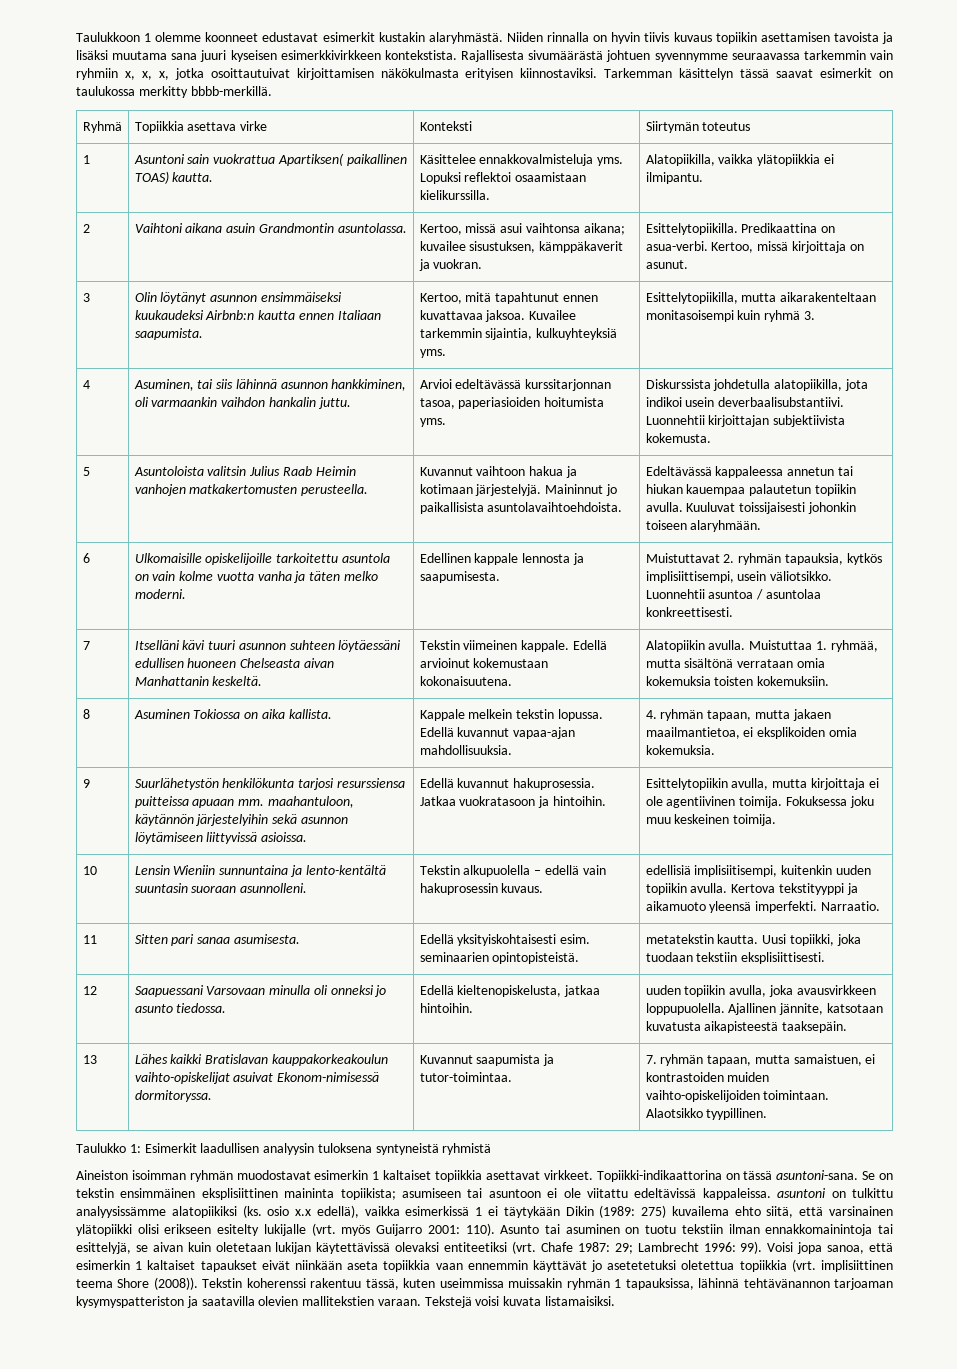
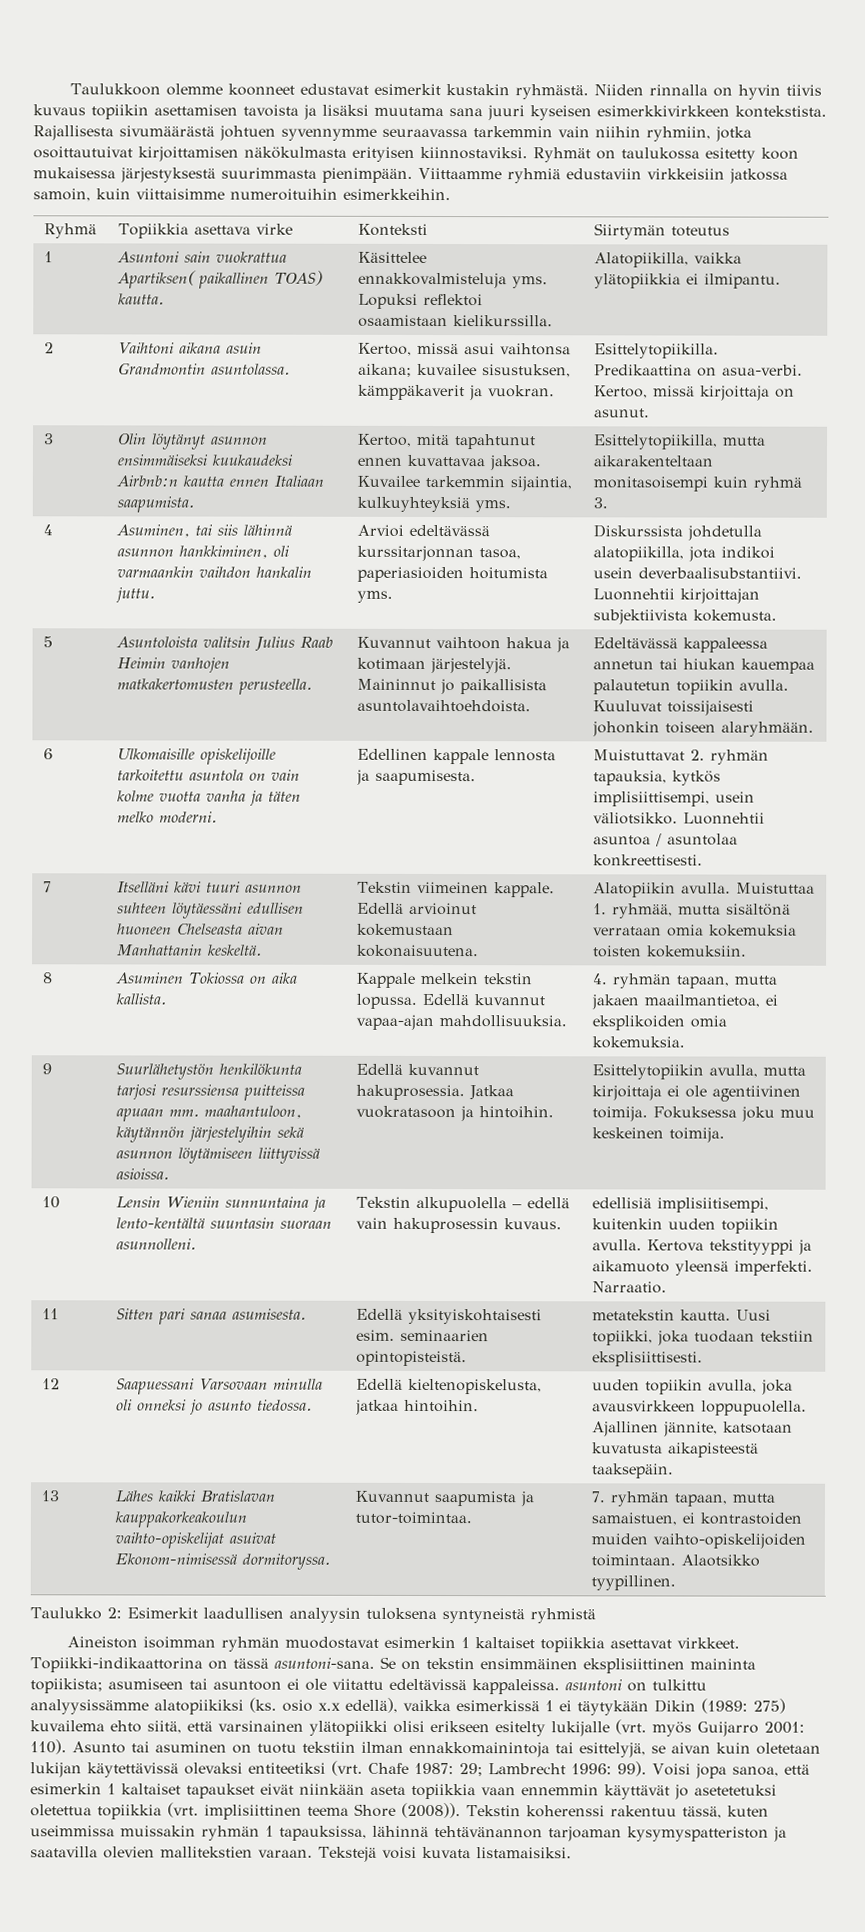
[144,33,152,42] 1 -> (162, 89) none
[428,32,503,44] alaryhmästä. -> [515,84,590,100] ryhmästä.
[76,68,169,80] ryhmiin x, x, x, -> [595,126,711,142] niihin ryhmiin,
[604,68,893,80] [76,86,272,98] Tarkemman käsittelyn tässä saavat esimerkit on taulukossa merkitty bbbb-merkillä. -> [533,147,799,163] [33,167,788,184] [33,188,451,202] Ryhmät on taulukossa esitetty koon mukaisessa järjestyksestä suurimmasta pienimpään. Viittaamme ryhmiä edustaviin virkkeisiin jatkossa samoin, kuin viittaisimme numeroituihin esimerkkeihin.
[129,1144,141,1153] 1: -> [106,1607,122,1619] 2:

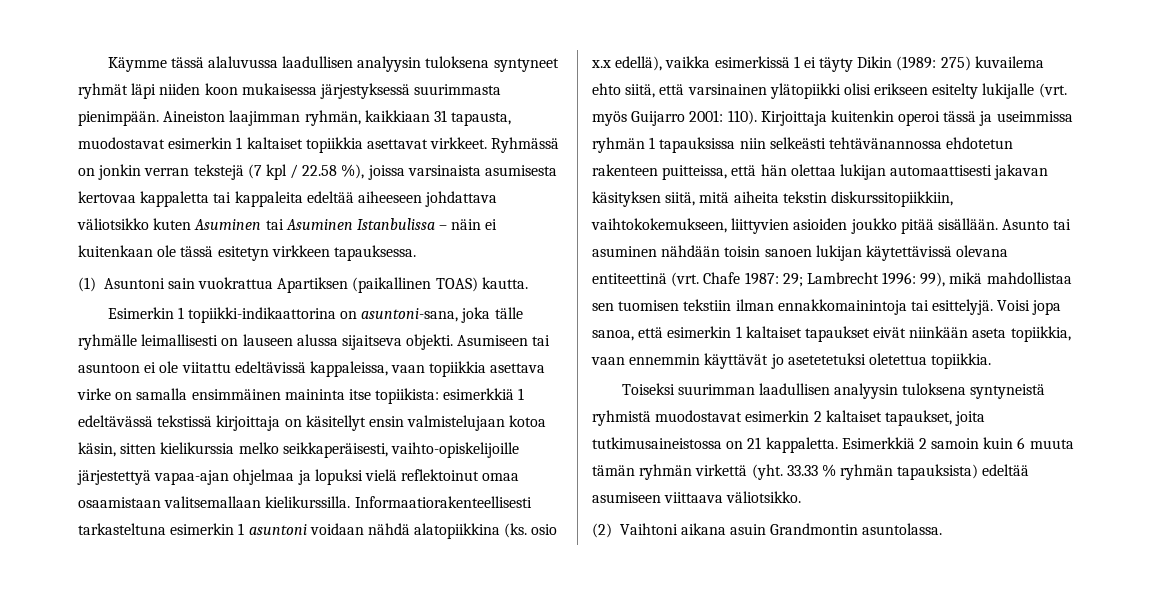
[70,83,823,100] [33,104,827,121] [33,125,752,142] [33,146,799,163] [33,167,788,184] [33,188,451,202] [43,223,97,239] [117,223,293,239] [357,223,428,236] [593,223,730,240] [43,251,53,263] [116,251,287,263] [116,270,323,289] [117,293,164,305] [357,251,427,263] [357,272,548,289] [357,293,483,309] [357,314,553,328] [593,252,742,268] [593,273,781,289] [43,342,54,354] [117,342,262,354] [117,362,290,375] [357,342,571,356] [357,363,571,378] [357,384,555,401] [593,343,719,359] [593,364,803,377] [593,385,795,401] [593,408,650,418] [43,433,54,445] [117,433,268,450] [116,454,293,466] [115,475,324,487] [116,496,194,513] [356,433,536,450] [356,454,541,471] [356,475,572,492] [356,496,511,513] [592,434,766,450] [592,455,713,467] [592,476,802,492] [592,497,608,509] [42,524,53,536] [115,524,293,538] [116,545,290,559] [116,566,312,578] [114,587,155,603] [356,524,490,537] [356,545,521,562] [356,566,548,583] [356,590,393,603] [592,524,762,541] [592,546,775,562] [592,567,802,579] [592,588,760,604] [592,609,777,625] [42,636,53,648] [115,636,333,652] [116,657,230,673] [116,678,312,695] [356,636,570,653] [356,657,512,674] [356,678,547,695] [356,699,531,713] [592,637,768,653] [592,658,815,674] [592,679,789,695] [592,700,754,716] [591,721,814,737] [42,748,53,760] [116,748,276,765] [116,769,300,781] [116,790,301,806] [116,811,217,823] [356,748,556,765] [355,769,476,786] [592,749,769,765] [592,770,721,786] [592,791,755,807] [592,812,765,825] [592,833,738,847] [592,854,703,867] [42,881,52,893] [116,881,302,893] [116,902,304,919] [116,923,284,935] [116,944,262,956] [356,881,555,898] [356,902,477,916] [356,923,454,937] [356,944,479,958] [592,882,815,898] [592,903,791,919] [592,924,797,937] [592,945,747,958] [41,972,52,984] [114,972,297,984] [115,993,166,1005] [355,972,532,988] [355,993,545,1009] [355,1014,567,1031] [591,973,777,989] [590,994,778,1010] [591,1015,727,1031] [591,1036,685,1049] [41,1063,52,1075] [115,1063,302,1080] [115,1084,305,1101] [115,1105,302,1122] [115,1126,305,1143] [115,1147,321,1164] [115,1168,169,1180] [355,1063,479,1076] [355,1084,514,1101] [355,1105,554,1122] [591,1064,806,1080] [591,1085,801,1102] [591,1106,815,1122] [591,1127,725,1143] [41,1196,60,1209] [115,1196,326,1212] [115,1217,332,1229] [115,1238,196,1250] [355,1196,570,1213] [355,1217,562,1234] [591,1197,769,1213] [591,1218,779,1234] [591,1239,812,1255] [591,1260,813,1276] [591,1281,667,1294] [41,1308,59,1320] [115,1308,306,1325] [355,1308,542,1325] [355,1329,489,1342] [355,1350,467,1367] [591,1309,771,1321] [591,1330,814,1346] [591,1351,703,1367] [41,1378,60,1390] [115,1378,323,1395] [115,1399,312,1415] [355,1378,542,1395] [354,1399,479,1415] [591,1379,793,1395] [591,1400,807,1416] [591,1421,793,1437] [591,1442,759,1458] [591,1463,674,1479] [40,1490,59,1502] [114,1490,275,1502] [114,1511,247,1528] [114,1532,276,1549] [114,1553,330,1570] [354,1490,534,1507] [354,1511,472,1525] [590,1491,775,1507] [590,1512,802,1526] [590,1533,806,1549] [590,1554,760,1567] [590,1575,676,1591] [30,1607,596,1624] [67,1636,281,1652] Taulukkoon olemme koonneet edustavat esimerkit kustakin ryhmästä. Niiden rinnalla on hyvin tiivis kuvaus topiikin asettamisen tavoista ja lisäksi muutama sana juuri kyseisen esimerkkivirkkeen kontekstista. Rajallisesta sivumäärästä johtuen syvennymme seuraavassa tarkemmin vain niihin ryhmiin, jotka osoittautuivat kirjoittamisen näkökulmasta erityisen kiinnostaviksi. Ryhmät on taulukossa esitetty koon mukaisessa järjestyksestä suurimmasta pienimpään. Viittaamme ryhmiä edustaviin virkkeisiin jatkossa samoin, kuin viittaisimme numeroituihin esimerkkeihin. // Ryhmä | Topiikkia asettava virke | Konteksti | Siirtymän toteutus // 1 | Asuntoni sain vuokrattua Apartiksen( paikallinen TOAS) kautta. | Käsittelee ennakkovalmisteluja yms. Lopuksi reflektoi osaamistaan kielikurssilla. | Alatopiikilla, vaikka ylätopiikkia ei ilmipantu. // 2 | Vaihtoni aikana asuin Grandmontin asuntolassa. | Kertoo, missä asui vaihtonsa aikana; kuvailee sisustuksen, kämppäkaverit ja vuokran. | Esittelytopiikilla. Predikaattina on asua-verbi. Kertoo, missä kirjoittaja on asunut. // 3 | Olin löytänyt asunnon ensimmäiseksi kuukaudeksi Airbnb:n kautta ennen Italiaan saapumista. | Kertoo, mitä tapahtunut ennen kuvattavaa jaksoa. Kuvailee tarkemmin sijaintia, kulkuyhteyksiä yms. | Esittelytopiikilla, mutta aikarakenteltaan monitasoisempi kuin ryhmä 3. // 4 | Asuminen, tai siis lähinnä asunnon hankkiminen, oli varmaankin vaihdon hankalin juttu. | Arvioi edeltävässä kurssitarjonnan tasoa, paperiasioiden hoitumista yms. | Diskurssista johdetulla alatopiikilla, jota indikoi usein deverbaalisubstantiivi. Luonnehtii kirjoittajan subjektiivista kokemusta. // 5 | Asuntoloista valitsin Julius Raab Heimin vanhojen matkakertomusten perusteella. | Kuvannut vaihtoon hakua ja kotimaan järjestelyjä. Maininnut jo paikallisista asuntolavaihtoehdoista. | Edeltävässä kappaleessa annetun tai hiukan kauempaa palautetun topiikin avulla. Kuuluvat toissijaisesti johonkin toiseen alaryhmään. // 6 | Ulkomaisille opiskelijoille tarkoitettu asuntola on vain kolme vuotta vanha ja täten melko moderni. | Edellinen kappale lennosta ja saapumisesta. | Muistuttavat 2. ryhmän tapauksia, kytkös implisiittisempi, usein väliotsikko. Luonnehtii asuntoa / asuntolaa konkreettisesti. // 7 | Itselläni kävi tuuri asunnon suhteen löytäessäni edullisen huoneen Chelseasta aivan Manhattanin keskeltä. | Tekstin viimeinen kappale. Edellä arvioinut kokemustaan kokonaisuutena. | Alatopiikin avulla. Muistuttaa 1. ryhmää, mutta sisältönä verrataan omia kokemuksia toisten kokemuksiin. // 8 | Asuminen Tokiossa on aika kallista. | Kappale melkein tekstin lopussa. Edellä kuvannut vapaa-ajan mahdollisuuksia. | 4. ryhmän tapaan, mutta jakaen maailmantietoa, ei eksplikoiden omia kokemuksia. // 9 | Suurlähetystön henkilökunta tarjosi resurssiensa puitteissa apuaan mm. maahantuloon, käytännön järjestelyihin sekä asunnon löytämiseen liittyvissä asioissa. | Edellä kuvannut hakuprosessia. Jatkaa vuokratasoon ja hintoihin. | Esittelytopiikin avulla, mutta kirjoittaja ei ole agentiivinen toimija. Fokuksessa joku muu keskeinen toimija. // 10 | Lensin Wieniin sunnuntaina ja lento-kentältä suuntasin suoraan asunnolleni. | Tekstin alkupuolella – edellä vain hakuprosessin kuvaus. | edellisiä implisiitisempi, kuitenkin uuden topiikin avulla. Kertova tekstityyppi ja aikamuoto yleensä imperfekti. Narraatio. // 11 | Sitten pari sanaa asumisesta. | Edellä yksityiskohtaisesti esim. seminaarien opintopisteistä. | metatekstin kautta. Uusi topiikki, joka tuodaan tekstiin eksplisiittisesti. // 12 | Saapuessani Varsovaan minulla oli onneksi jo asunto tiedossa. | Edellä kieltenopiskelusta, jatkaa hintoihin. | uuden topiikin avulla, joka avausvirkkeen loppupuolella. Ajallinen jännite, katsotaan kuvatusta aikapisteestä taaksepäin. // 13 | Lähes kaikki Bratislavan kauppakorkeakoulun vaihto-opiskelijat asuivat Ekonom-nimisessä dormitoryssa. | Kuvannut saapumista ja tutor-toimintaa. | 7. ryhmän tapaan, mutta samaistuen, ei kontrastoiden muiden vaihto-opiskelijoiden toimintaan. Alaotsikko tyypillinen. // Taulukko 2: Esimerkit laadullisen analyysin tuloksena syntyneistä ryhmistä // Aineiston isoimman ryhmän -> [107,56,559,72] [78,83,502,99] [78,110,512,126] Käymme tässä alaluvussa laadullisen analyysin tuloksena syntyneet ryhmät läpi niiden koon mukaisessa järjestyksessä suurimmasta pienimpään. Aineiston laajimman ryhmän, kaikkiaan 31 tapausta,
[30,1656,756,1674] [30,1678,184,1694] Topiikki-indikaattorina on tässä asuntoni-sana. Se on tekstin ensimmäinen eksplisiittinen maininta topiikista; asumiseen -> [491,137,560,153] [78,164,558,180] [78,191,498,207] [77,218,498,230] [78,245,416,261] [78,277,528,293] [107,307,523,323] [78,334,529,350] Ryhmässä on jonkin verran tekstejä (7 kpl / 22.58 %), joissa varsinaista asumisesta kertovaa kappaletta tai kappaleita edeltää aiheeseen johdattava väliotsikko kuten Asuminen tai Asuminen Istanbulissa – näin ei kuitenkaan ole tässä esitetyn virkkeen tapauksessa. // (1) Asuntoni sain vuokrattua Apartiksen (paikallinen TOAS) kautta. // Esimerkin 1 topiikki-indikaattorina on asuntoni-sana, joka tälle ryhmälle leimallisesti on lauseen alussa sijaitseva objekti. Asumiseen
[472,1679,707,1695] [30,1699,244,1715] kappaleissa. asuntoni on tulkittu analyysissämme alatopiikiksi -> [309,361,546,377] [77,388,525,404] [78,415,547,431] [78,442,519,458] [77,469,520,485] [78,496,532,508] [78,523,501,539] kappaleissa, vaan topiikkia asettava virke on samalla ensimmäinen maininta itse topiikista: esimerkkiä 1 edeltävässä tekstissä kirjoittaja on käsitellyt ensin valmistelujaan kotoa käsin, sitten kielikurssia melko seikkaperäisesti, vaihto-opiskelijoille järjestettyä vapaa-ajan ohjelmaa ja lopuksi vielä reflektoinut omaa osaamistaan valitsemallaan kielikurssilla. Informaatiorakenteellisesti tarkasteltuna esimerkin 1 asuntoni voidaan nähdä alatopiikkina
[577,1700,649,1716] täytykään -> [819,57,854,72] täyty
[72,1741,821,1758] [30,1762,326,1778] Asunto tai asuminen on tuotu tekstiin ilman ennakkomainintoja tai esittelyjä, se aivan kuin oletetaan lukijan käytettävissä olevaksi entiteetiksi -> [760,110,1073,126] [592,137,1014,153] [592,164,1049,180] [592,191,953,207] [591,218,1072,234] [592,245,1009,261] [592,273,667,284] Kirjoittaja kuitenkin operoi tässä ja useimmissa ryhmän 1 tapauksissa niin selkeästi tehtävänannossa ehdotetun rakenteen puitteissa, että hän olettaa lukijan automaattisesti jakavan käsityksen siitä, mitä aiheita tekstin diskurssitopiikkiin, vaihtokokemukseen, liittyvien asioiden joukko pitää sisällään. Asunto tai asuminen nähdään toisin sanoen lukijan käytettävissä olevana entiteettinä
[617,1761,647,1777] 99). -> [920,272,1072,287] [592,299,994,315] 99), mikä mahdollistaa sen tuomisen tekstiin ilman ennakkomainintoja tai esittelyjä.
[411,1783,476,1800] topiikkia -> [1010,326,1071,342] topiikkia,
[97,1802,769,1820] [30,1825,787,1842] [30,1846,572,1862] topiikkia (vrt. implisiittinen teema Shore (2008)). Tekstin koherenssi rakentuu tässä, kuten useimmissa muissakin ryhmän 1 tapauksissa, lähinnä tehtävänannon tarjoaman kysymyspatteriston ja saatavilla olevien mallitekstien varaan. Tekstejä voisi kuvata listamaisiksi. -> [931,353,992,369] [621,383,1046,399] [592,410,986,426] [592,437,1074,453] [592,464,1030,480] [592,491,802,503] [592,523,943,538] topiikkia. // Toiseksi suurimman laadullisen analyysin tuloksena syntyneistä ryhmistä muodostavat esimerkin 2 kaltaiset tapaukset, joita tutkimusaineistossa on 21 kappaletta. Esimerkkiä 2 samoin kuin 6 muuta tämän ryhmän virkettä (yht. 33.33 % ryhmän tapauksista) edeltää asumiseen viittaava väliotsikko. // (2) Vaihtoni aikana asuin Grandmontin asuntolassa.

